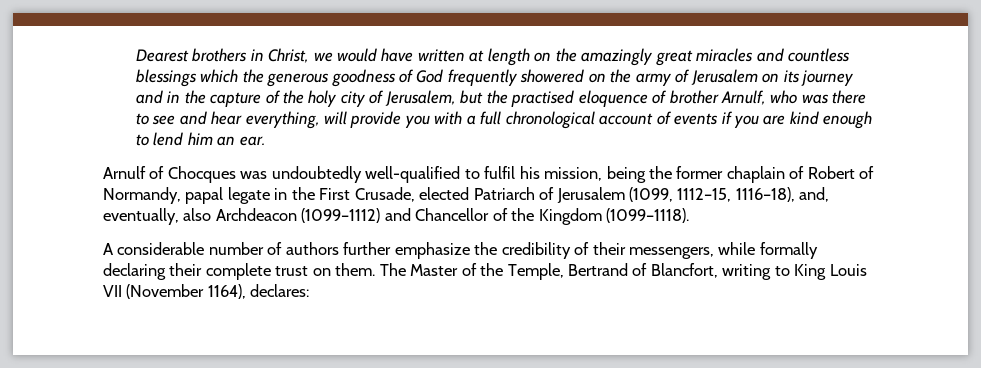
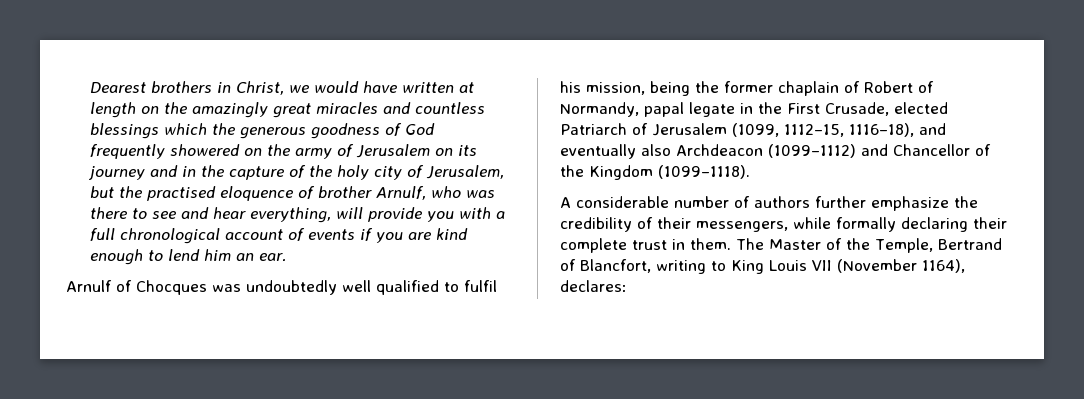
[365,166,461,183] well-qualified -> [342,280,439,295] well qualified
[799,187,830,202] [103,208,179,225] and, eventually, -> [919,123,946,135] [560,144,636,159] and eventually
[312,268,331,276] on -> [672,239,685,250] in

